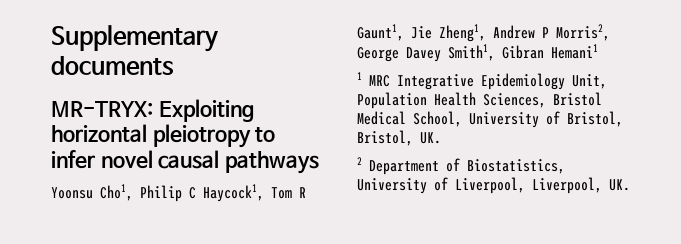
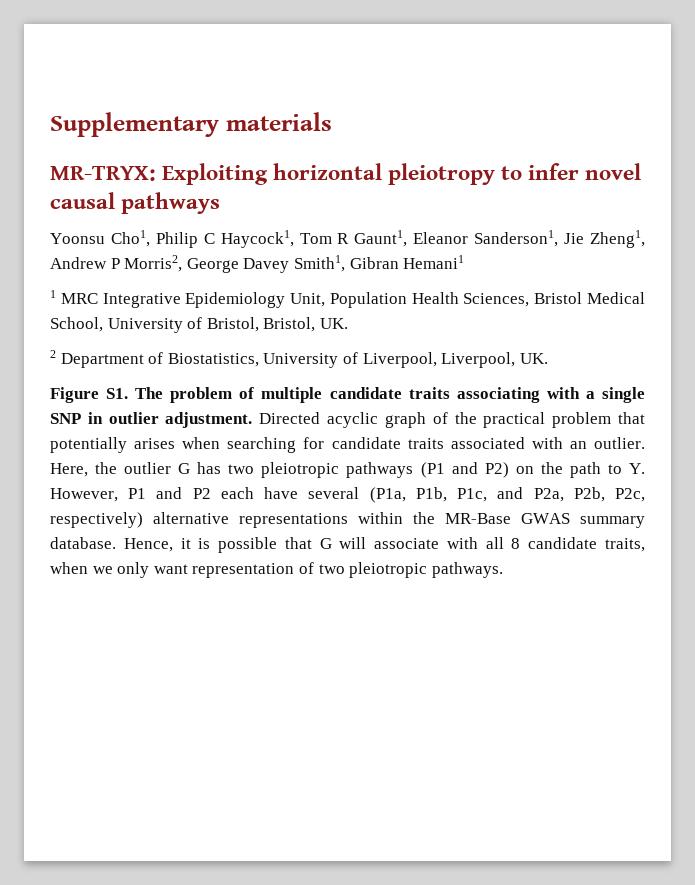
[51,56,174,76] documents -> [225,112,332,131] materials
(404, 32) none -> [413,230,559,247] Eleanor Sanderson1,
(630, 185) none -> [50,387,645,403] [50,412,645,428] [50,437,646,453] [50,462,646,478] [50,487,645,503] [50,512,645,528] [50,537,645,553] [50,562,503,578] // Figure S1. The problem of multiple candidate traits associating with a single SNP in outlier adjustment. Directed acyclic graph of the practical problem that potentially arises when searching for candidate traits associated with an outlier. Here, the outlier G has two pleiotropic pathways (P1 and P2) on the path to Y. However, P1 and P2 each have several (P1a, P1b, P1c, and P2a, P2b, P2c, respectively) alternative representations within the MR-Base GWAS summary database. Hence, it is possible that G will associate with all 8 candidate traits, when we only want representation of two pleiotropic pathways.

